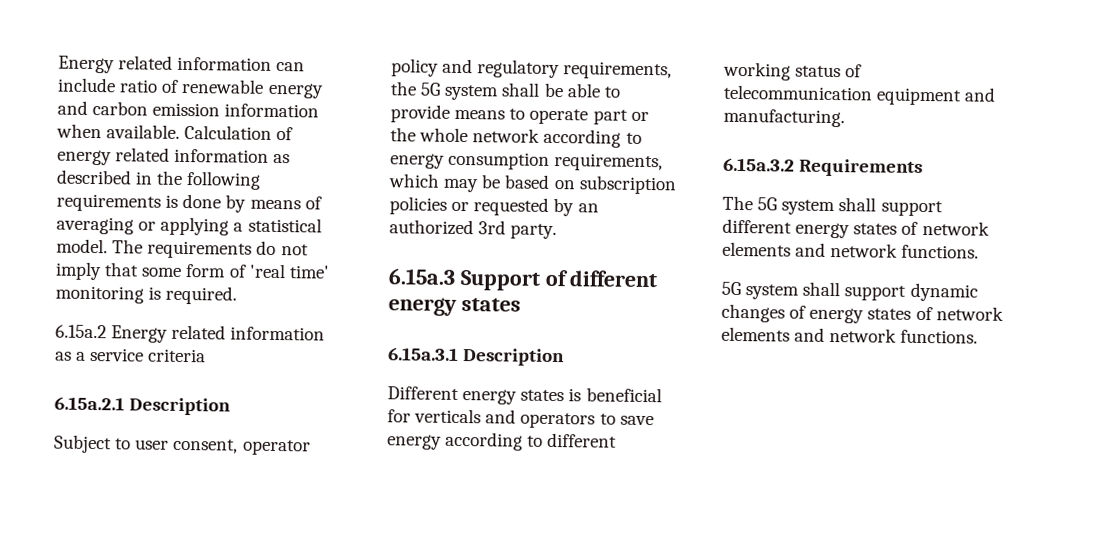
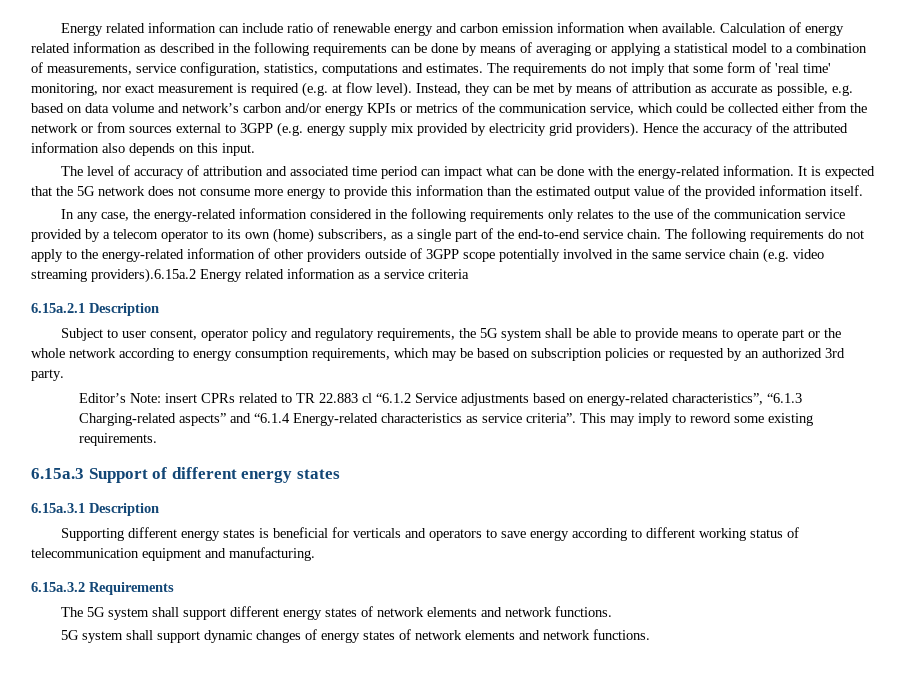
[165,194,179,208] is -> [391,43,427,53] can be
[56,238,108,254] model. -> [732,43,867,53] [31,62,483,76] model to a combination of measurements, service configuration, statistics, computations and estimates.
[55,285,238,305] [55,324,107,339] monitoring is required. // 6.15a.2 -> [31,82,853,97] [31,102,867,116] [31,122,848,137] [31,142,255,156] [61,165,876,179] [31,185,863,199] [61,208,846,222] [31,228,864,243] [31,248,824,263] [31,268,196,283] monitoring, nor exact measurement is required (e.g. at flow level). Instead, they can be met by means of attribution as accurate as possible, e.g. based on data volume and network’s carbon and/or energy KPIs or metrics of the communication service, which could be collected either from the network or from sources external to 3GPP (e.g. energy supply mix provided by electricity grid providers). Hence the accuracy of the attributed information also depends on this input. // The level of accuracy of attribution and associated time period can impact what can be done with the energy-related information. It is expected that the 5G network does not consume more energy to provide this information than the estimated output value of the provided information itself. // In any case, the energy-related information considered in the following requirements only relates to the use of the communication service provided by a telecom operator to its own (home) subscribers, as a single part of the end-to-end service chain. The following requirements do not apply to the energy-related information of other providers outside of 3GPP scope potentially involved in the same service chain (e.g. video streaming providers).6.15a.2
(558, 231) none -> [78,393,802,406] [78,413,813,426] [78,433,157,446] // Editor’s Note: insert CPRs related to TR 22.883 cl “6.1.2 Service adjustments based on energy-related characteristics”, “6.1.3 Charging-related aspects” and “6.1.4 Energy-related characteristics as service criteria”. This may imply to reword some existing requirements.
[387,386,459,400] Different -> [61,527,178,541] Supporting different

